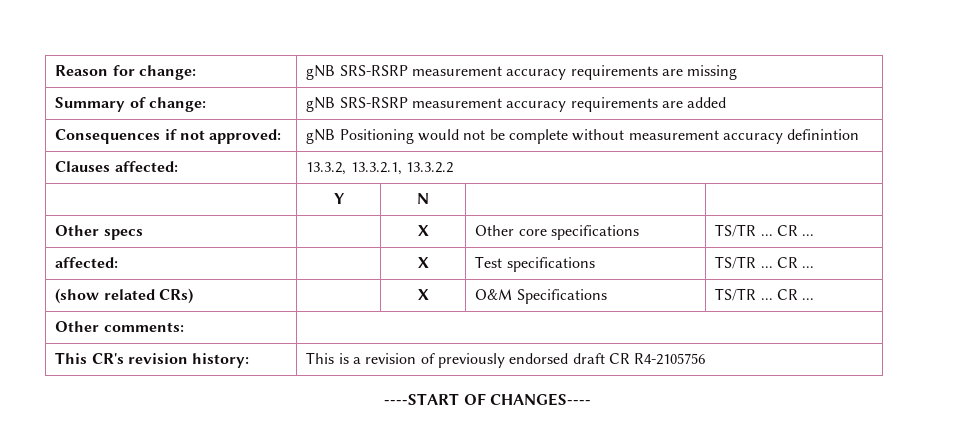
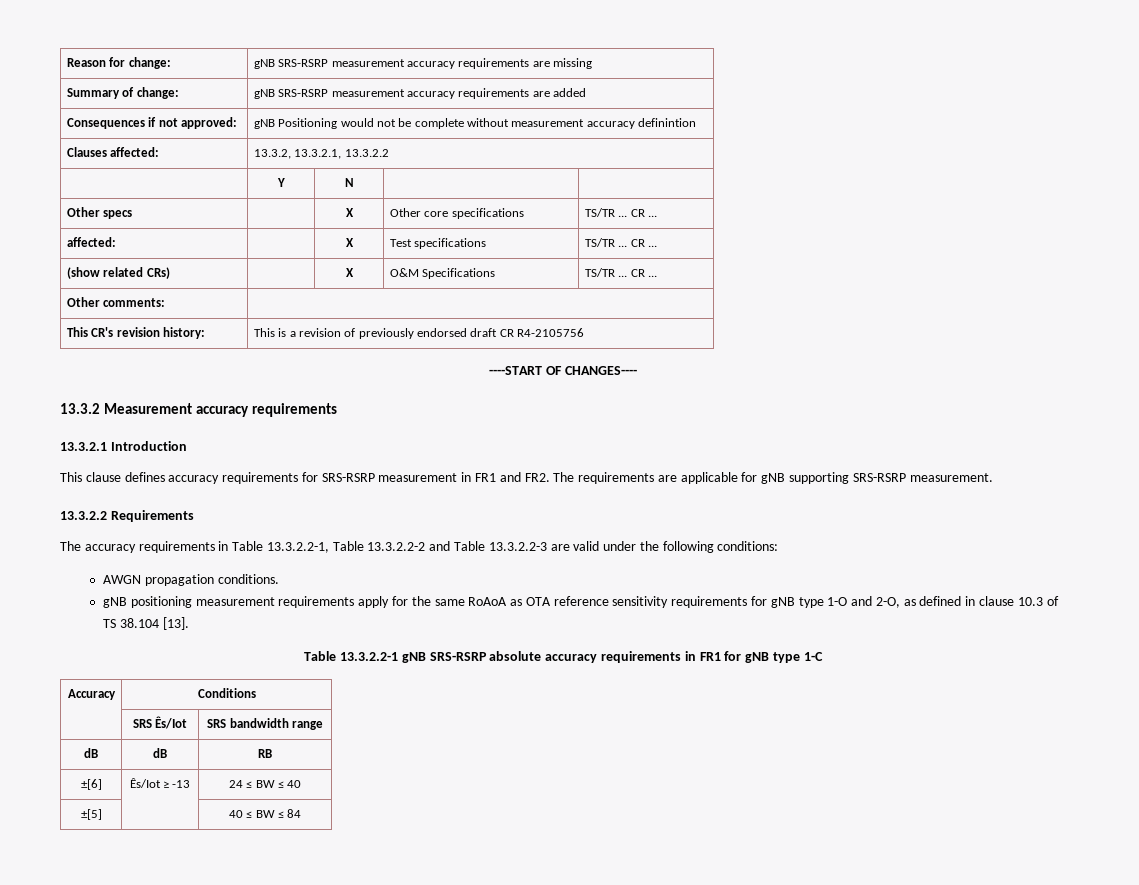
(591, 399) none -> [60,403,338,417] [60,441,187,451] [60,472,993,484] [60,510,194,522] [60,541,779,553] [103,574,279,586] [103,596,1059,608] [103,617,189,630] [304,651,823,663] [67,689,116,700] [197,688,256,698] [132,716,188,729] [207,718,323,730] [84,748,98,758] [153,748,167,758] [258,749,272,758] [80,779,102,790] [129,778,191,788] [228,780,302,788] [80,809,102,820] [228,809,302,818] // 13.3.2 Measurement accuracy requirements // 13.3.2.1 Introduction // This clause defines accuracy requirements for SRS-RSRP measurement in FR1 and FR2. The requirements are applicable for gNB supporting SRS-RSRP measurement. // 13.3.2.2 Requirements // The accuracy requirements in Table 13.3.2.2-1, Table 13.3.2.2-2 and Table 13.3.2.2-3 are valid under the following conditions: // AWGN propagation conditions. // gNB positioning measurement requirements apply for the same RoAoA as OTA reference sensitivity requirements for gNB type 1-O and 2-O, as defined in clause 10.3 of TS 38.104 [13]. // Table 13.3.2.2-1 gNB SRS-RSRP absolute accuracy requirements in FR1 for gNB type 1-C // Accuracy | Conditions // | SRS Ês/Iot | SRS bandwidth range // dB | dB | RB // ±[6] | Ês/Iot ≥ -13 | 24 ≤ BW ≤ 40 // ±[5] | | 40 ≤ BW ≤ 84

